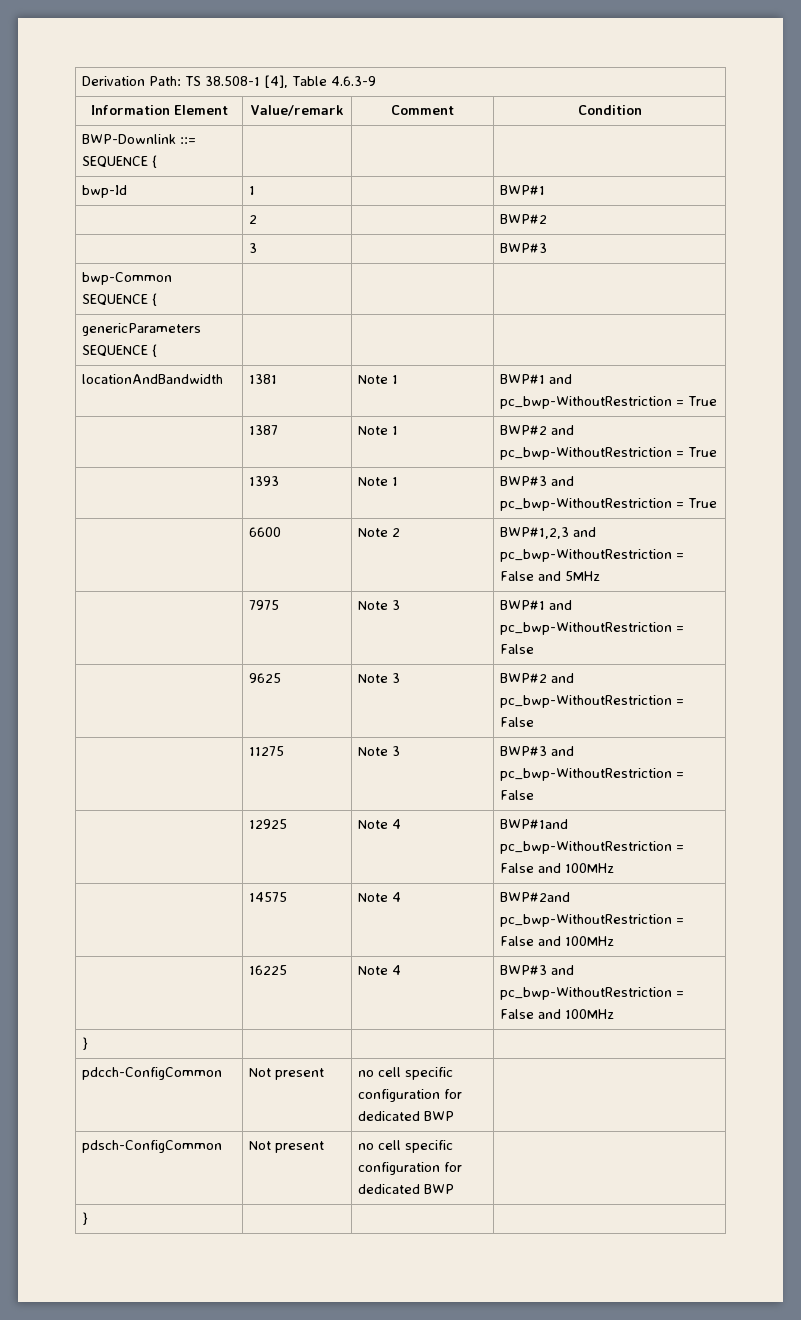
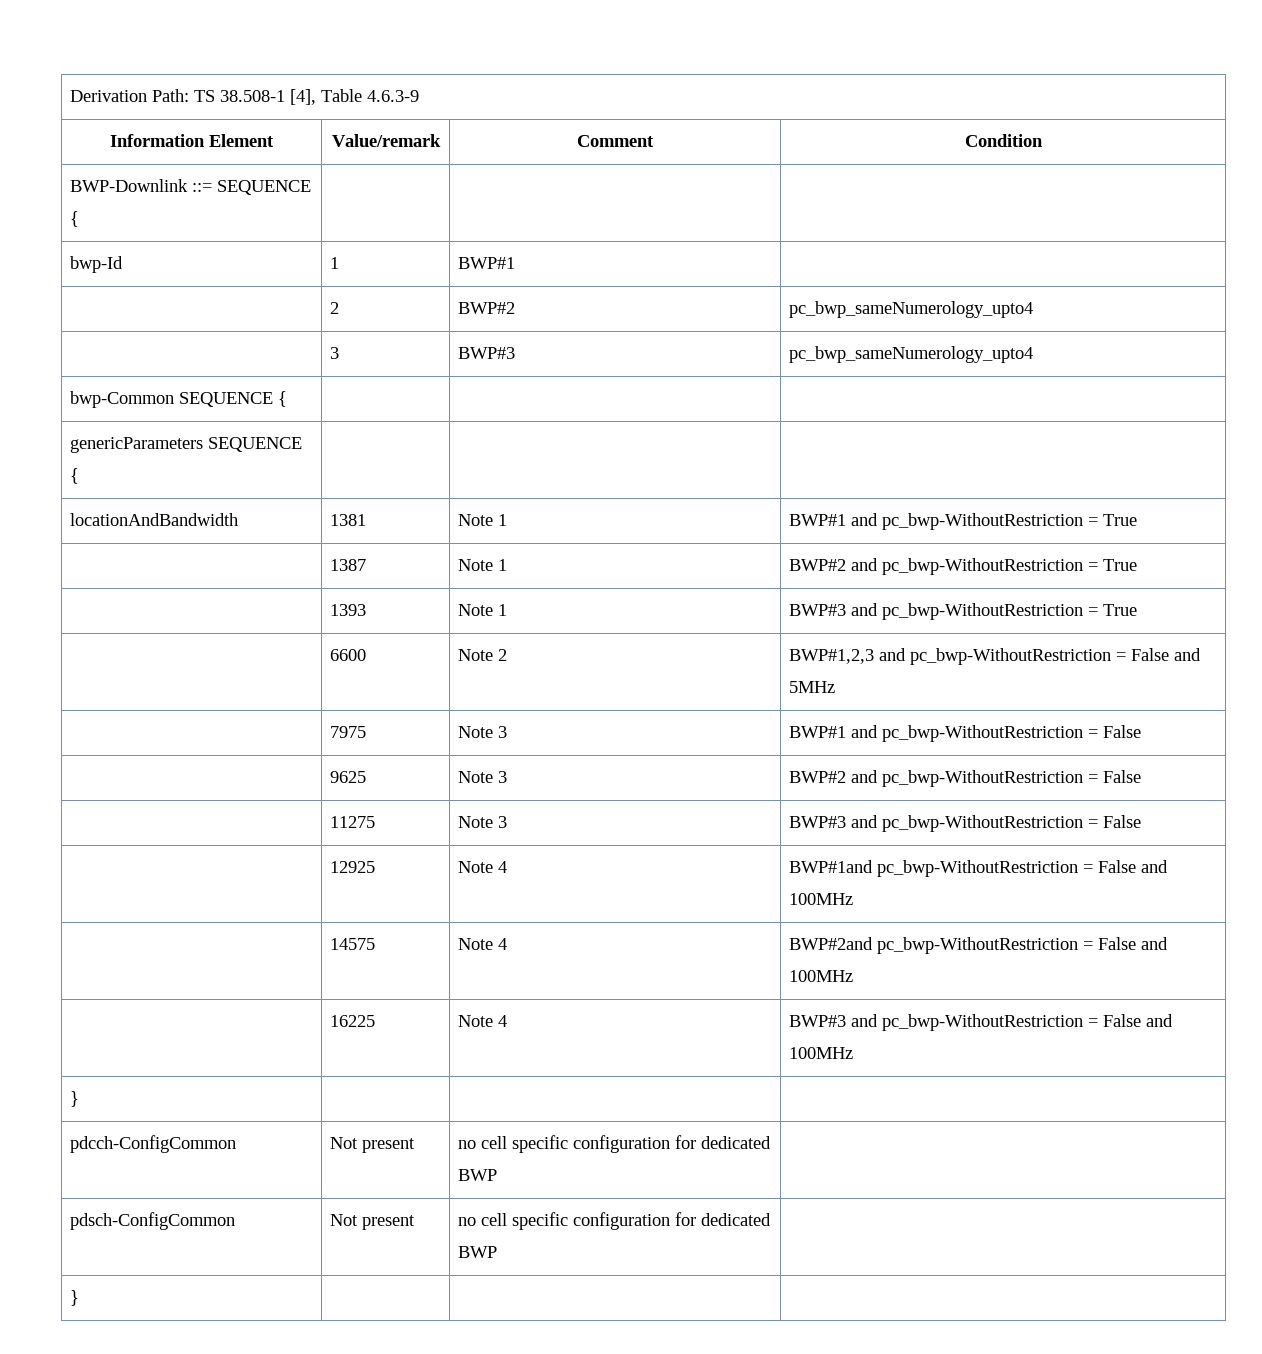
[499,185,545,195] [248,215,257,224] [499,214,547,224] [248,243,257,253] [499,243,547,253] | BWP#1 // | 2 | | BWP#2 // | 3 | | BWP#3 -> [458,257,516,269] [330,302,340,314] [458,302,516,314] [789,301,1034,318] [330,347,340,359] [458,347,516,359] [789,346,1034,363] BWP#1 | // | 2 | BWP#2 | pc_bwp_sameNumerology_upto4 // | 3 | BWP#3 | pc_bwp_sameNumerology_upto4

